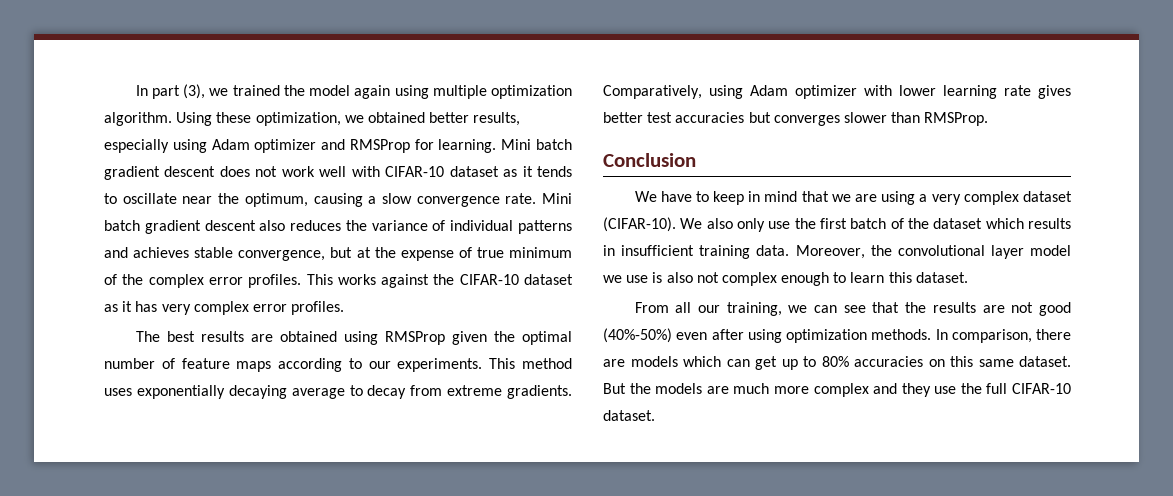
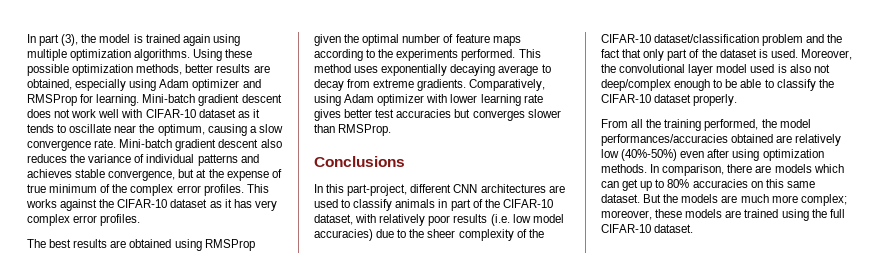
[209,85,351,96] we trained the model -> [81,34,180,43] the model is trained
[104,112,172,126] algorithm. -> [134,49,191,61] algorithms.
[255,112,521,126] optimization, we obtained better results, -> [27,64,270,76] [27,79,72,90] possible optimization methods, better results are obtained,
[501,139,572,150] Mini batch -> [142,94,196,103] Mini-batch
[542,193,572,204] [104,220,140,231] Mini batch -> [119,139,173,148] Mini-batch
[368,358,483,372] our experiments. -> [378,49,516,61] the experiments performed.
[603,153,696,167] [634,191,1072,205] [603,217,1071,232] [603,245,790,259] Conclusion // We have to keep in mind that we are using a very complex dataset (CIFAR-10). We also only use the first batch of the dataset which results in insufficient training data. -> [314,156,405,167] [314,184,565,196] [314,199,553,211] [314,214,564,226] [314,229,544,241] [601,34,843,46] [601,49,798,61] Conclusions // In this part-project, different CNN architectures are used to classify animals in part of the CIFAR-10 dataset, with relatively poor results (i.e. low model accuracies) due to the sheer complexity of the CIFAR-10 dataset/classification problem and the fact that only part of the dataset is used.
[603,275,649,283] we use -> [750,64,775,73] used
[721,272,777,286] complex -> [601,79,671,91] deep/complex
[850,272,968,283] [634,302,1071,316] learn this dataset. // From all our training, we can see that the results are not good -> [725,79,834,91] [601,94,738,106] [601,119,811,131] [601,134,842,146] [601,149,619,158] be able to classify the CIFAR-10 dataset properly. // From all the training performed, the model performances/accuracies obtained are relatively low
[813,383,957,397] complex and they use -> [800,194,847,206] [601,209,809,221] complex; moreover, these models are trained using

